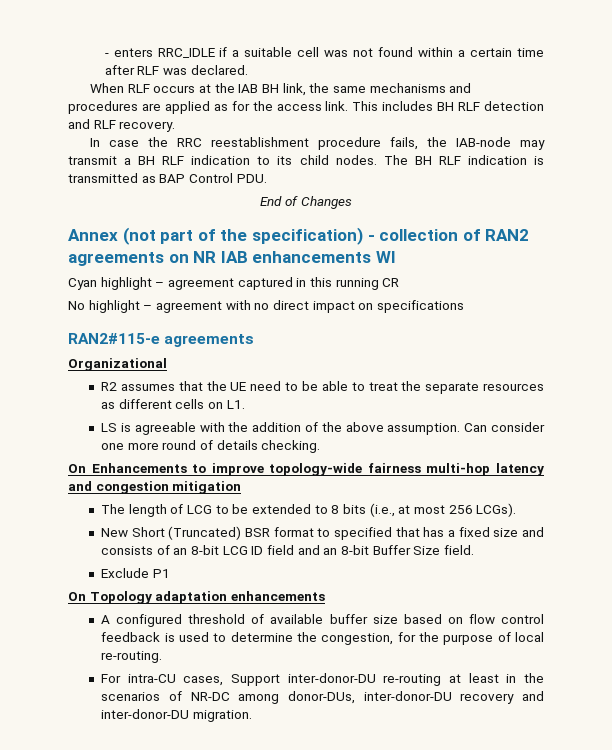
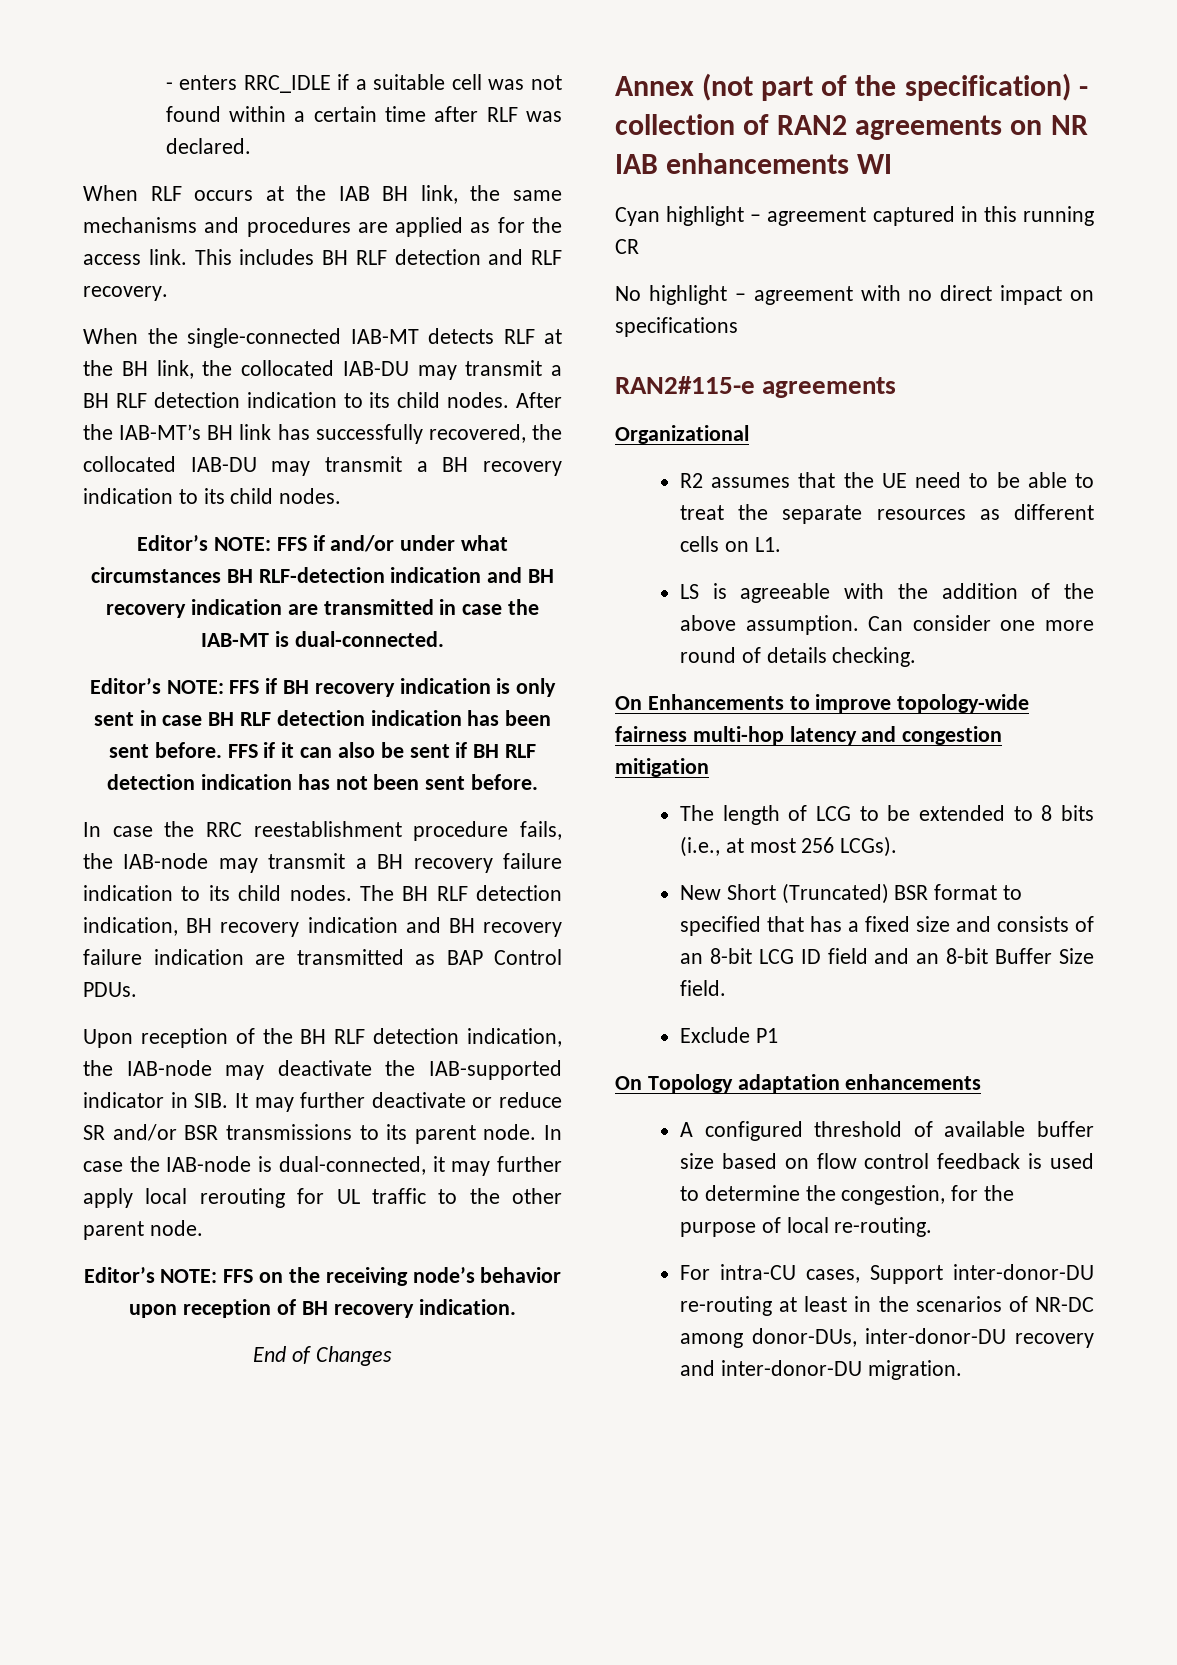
(176, 126) none -> [83,328,562,348] [83,360,562,380] [83,392,562,408] [83,424,562,444] [83,456,562,476] [83,488,342,504] [137,535,508,552] [90,567,555,583] [106,599,539,618] [201,631,444,647] [89,678,557,697] [93,710,552,726] [109,742,536,758] [107,774,538,790] // When the single-connected IAB-MT detects RLF at the BH link, the collocated IAB-DU may transmit a BH RLF detection indication to its child nodes. After the IAB-MT’s BH link has successfully recovered, the collocated IAB-DU may transmit a BH recovery indication to its child nodes. // Editor’s NOTE: FFS if and/or under what circumstances BH RLF-detection indication and BH recovery indication are transmitted in case the IAB-MT is dual-connected. // Editor’s NOTE: FFS if BH recovery indication is only sent in case BH RLF detection indication has been sent before. FFS if it can also be sent if BH RLF detection indication has not been sent before.
[162,156,185,165] RLF -> [413,853,562,873] recovery failure
[467,155,545,165] [68,173,267,183] indication is transmitted as BAP Control PDU. -> [476,885,562,901] [83,917,562,937] [83,949,562,965] [83,982,137,997] [83,1028,562,1048] [83,1060,562,1080] [83,1092,562,1112] [83,1124,562,1144] [83,1156,562,1176] [83,1188,562,1208] [83,1220,203,1240] [83,1267,562,1286] [129,1299,516,1318] detection indication, BH recovery indication and BH recovery failure indication are transmitted as BAP Control PDUs. // Upon reception of the BH RLF detection indication, the IAB-node may deactivate the IAB-supported indicator in SIB. It may further deactivate or reduce SR and/or BSR transmissions to its parent node. In case the IAB-node is dual-connected, it may further apply local rerouting for UL traffic to the other parent node. // Editor’s NOTE: FFS on the receiving node’s behavior upon reception of BH recovery indication.

